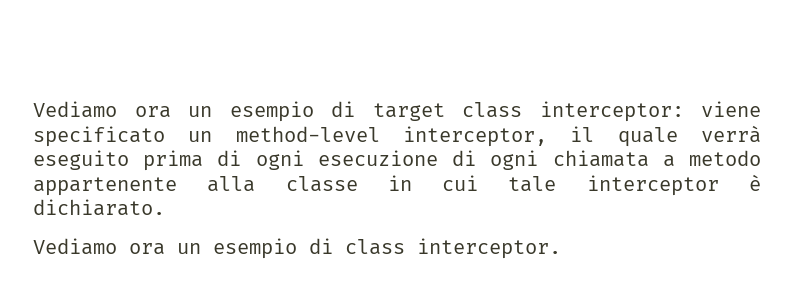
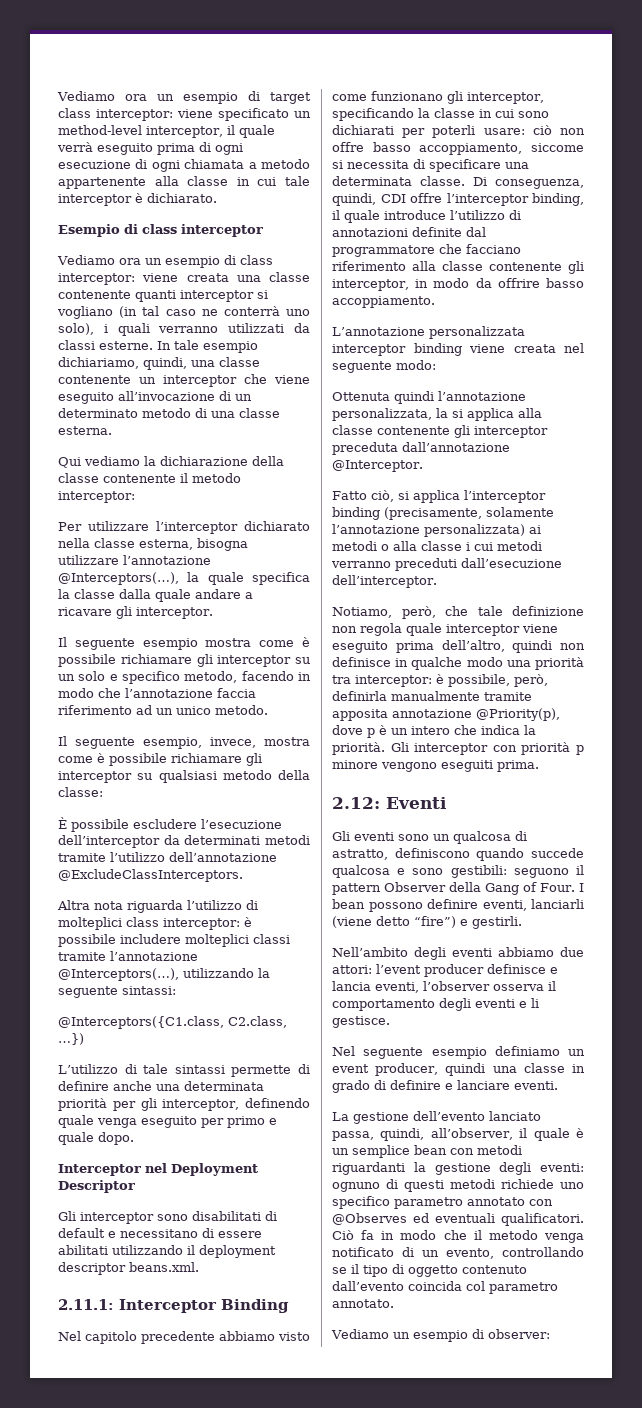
(165, 207) none -> [58,224,263,237] // Esempio di class interceptor
[417,238,561,259] interceptor. -> [58,272,310,285] [58,290,268,302] [57,306,310,319] [58,323,310,336] [58,340,258,353] [58,357,260,370] [58,374,310,387] [58,391,252,404] [58,408,280,418] [58,426,112,435] [58,456,284,468] [58,473,241,483] [58,491,135,503] [58,521,310,534] [58,538,248,551] [58,555,211,565] [58,572,310,585] [58,589,253,602] [58,606,213,619] [58,637,310,650] [58,654,310,667] [58,671,311,684] [58,688,256,698] [58,705,268,715] [58,736,310,749] [58,753,262,766] [58,770,310,783] [58,787,103,797] [58,817,282,832] [58,835,310,848] [58,852,277,862] [58,869,243,882] [57,900,258,913] [58,917,252,930] [58,934,290,947] [58,951,198,961] [58,968,270,981] [58,986,176,998] [58,1016,287,1029] [58,1033,84,1045] [58,1064,310,1077] [58,1081,264,1091] [58,1098,310,1111] [58,1115,277,1128] [58,1132,134,1145] [58,1163,258,1176] [58,1180,135,1193] [58,1211,277,1224] [58,1228,262,1238] [58,1245,276,1258] [58,1262,199,1275] [58,1299,289,1313] [58,1331,310,1344] [332,91,544,104] [332,108,549,121] [332,125,585,138] [332,142,584,155] [332,159,529,172] [332,176,584,189] [332,193,584,206] [332,210,521,223] [332,227,486,237] [332,244,521,257] [332,261,584,274] [332,278,584,291] [332,296,435,308] [332,326,525,339] [332,343,584,356] [332,360,436,373] [332,391,526,404] [332,408,542,421] [332,425,548,438] [332,442,510,455] [332,460,423,472] [332,490,546,503] [332,507,554,520] [332,524,541,537] [332,541,542,551] [331,558,562,571] [332,575,437,588] [332,606,584,619] [332,623,558,636] [332,640,585,653] [332,657,584,670] [332,674,548,687] [332,691,532,701] [332,708,560,721] [332,725,536,738] [332,742,584,755] [332,760,539,772] [332,797,447,809] [332,831,527,844] [332,848,584,861] [332,865,584,878] [332,882,584,895] [332,899,584,912] [332,916,522,929] [332,947,584,960] [332,964,558,977] [332,981,556,993] [332,998,539,1011] [332,1016,390,1028] [332,1046,585,1059] [332,1063,585,1076] [332,1080,558,1093] [332,1111,541,1124] [332,1128,584,1141] [332,1145,522,1158] [332,1162,584,1175] [332,1179,584,1192] [332,1196,553,1209] [332,1213,584,1226] [332,1230,584,1243] [332,1247,584,1259] [332,1264,527,1277] [332,1281,558,1294] [332,1299,394,1308] [331,1329,550,1342] interceptor: viene creata una classe contenente quanti interceptor si vogliano (in tal caso ne conterrà uno solo), i quali verranno utilizzati da classi esterne. In tale esempio dichiariamo, quindi, una classe contenente un interceptor che viene eseguito all’invocazione di un determinato metodo di una classe esterna. // Qui vediamo la dichiarazione della classe contenente il metodo interceptor: // Per utilizzare l’interceptor dichiarato nella classe esterna, bisogna utilizzare l’annotazione @Interceptors(…), la quale specifica la classe dalla quale andare a ricavare gli interceptor. // Il seguente esempio mostra come è possibile richiamare gli interceptor su un solo e specifico metodo, facendo in modo che l’annotazione faccia riferimento ad un unico metodo. // Il seguente esempio, invece, mostra come è possibile richiamare gli interceptor su qualsiasi metodo della classe: // È possibile escludere l’esecuzione dell’interceptor da determinati metodi tramite l’utilizzo dell’annotazione @ExcludeClassInterceptors. // Altra nota riguarda l’utilizzo di molteplici class interceptor: è possibile includere molteplici classi tramite l’annotazione @Interceptors(…), utilizzando la seguente sintassi: // @Interceptors({C1.class, C2.class, …}) // L’utilizzo di tale sintassi permette di definire anche una determinata priorità per gli interceptor, definendo quale venga eseguito per primo e quale dopo. // Interceptor nel Deployment Descriptor // Gli interceptor sono disabilitati di default e necessitano di essere abilitati utilizzando il deployment descriptor beans.xml. // 2.11.1: Interceptor Binding // Nel capitolo precedente abbiamo visto come funzionano gli interceptor, specificando la classe in cui sono dichiarati per poterli usare: ciò non offre basso accoppiamento, siccome si necessita di specificare una determinata classe. Di conseguenza, quindi, CDI offre l’interceptor binding, il quale introduce l’utilizzo di annotazioni definite dal programmatore che facciano riferimento alla classe contenente gli interceptor, in modo da offrire basso accoppiamento. // L’annotazione personalizzata interceptor binding viene creata nel seguente modo: // Ottenuta quindi l’annotazione personalizzata, la si applica alla classe contenente gli interceptor preceduta dall’annotazione @Interceptor. // Fatto ciò, si applica l’interceptor binding (precisamente, solamente l’annotazione personalizzata) ai metodi o alla classe i cui metodi verranno preceduti dall’esecuzione dell’interceptor. // Notiamo, però, che tale definizione non regola quale interceptor viene eseguito prima dell’altro, quindi non definisce in qualche modo una priorità tra interceptor: è possibile, però, definirla manualmente tramite apposita annotazione @Priority(p), dove p è un intero che indica la priorità. Gli interceptor con priorità p minore vengono eseguiti prima. // 2.12: Eventi // Gli eventi sono un qualcosa di astratto, definiscono quando succede qualcosa e sono gestibili: seguono il pattern Observer della Gang of Four. I bean possono definire eventi, lanciarli (viene detto “fire”) e gestirli. // Nell’ambito degli eventi abbiamo due attori: l’event producer definisce e lancia eventi, l’observer osserva il comportamento degli eventi e li gestisce. // Nel seguente esempio definiamo un event producer, quindi una classe in grado di definire e lanciare eventi. // La gestione dell’evento lanciato passa, quindi, all’observer, il quale è un semplice bean con metodi riguardanti la gestione degli eventi: ognuno di questi metodi richiede uno specifico parametro annotato con @Observes ed eventuali qualificatori. Ciò fa in modo che il metodo venga notificato di un evento, controllando se il tipo di oggetto contenuto dall’evento coincida col parametro annotato. // Vediamo un esempio di observer:

